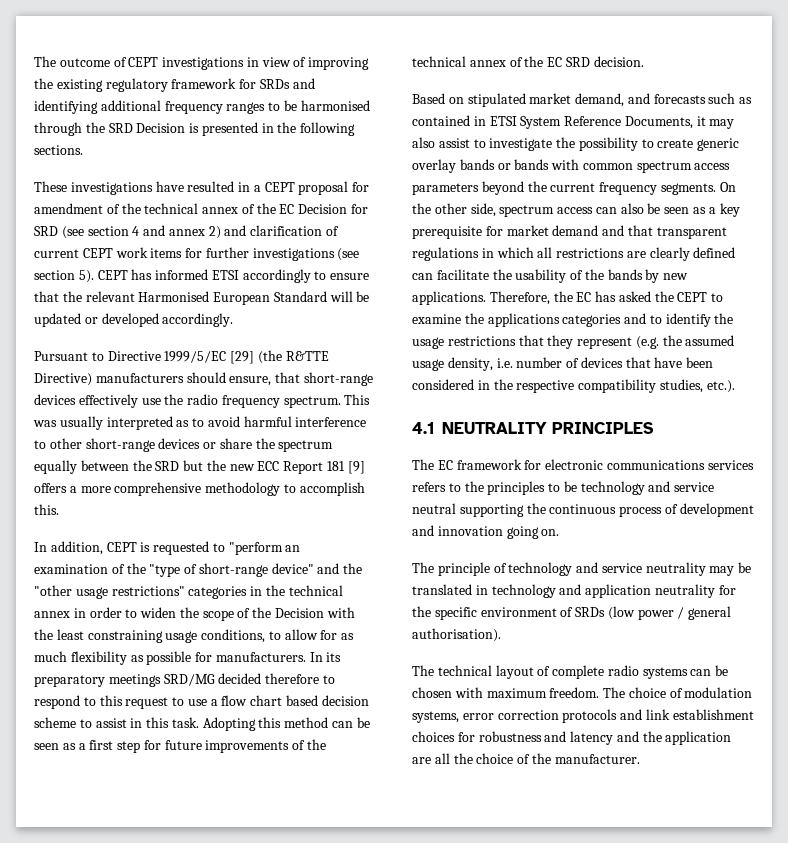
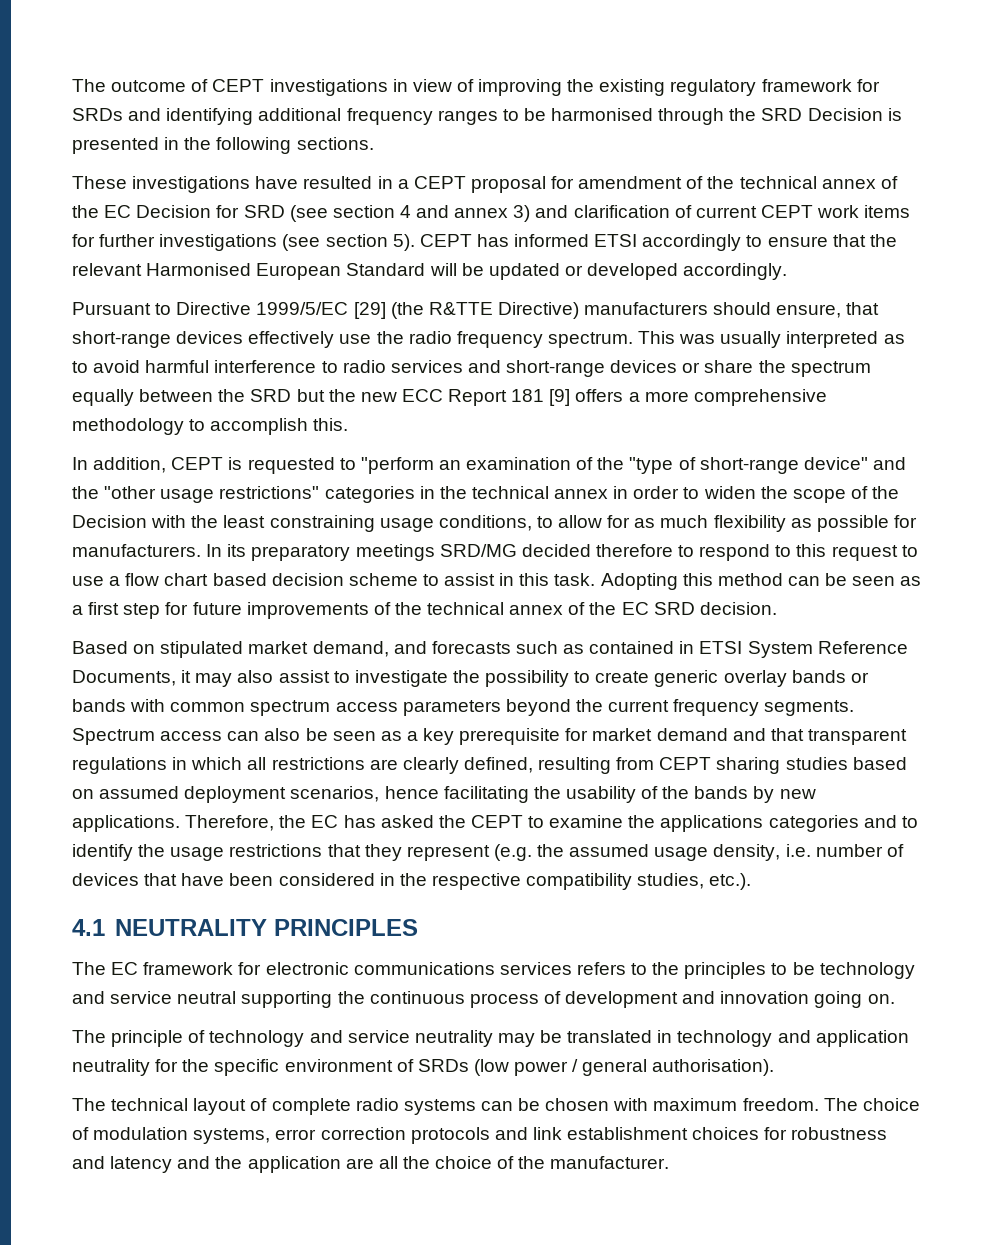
[208,226,221,239] 2) -> [513,205,531,222] 3)
[49,438,82,449] other -> [342,360,501,373] radio services and
[719,182,736,192] [412,203,555,217] On the other side, spectrum -> [72,728,155,745] Spectrum
[693,247,736,258] [412,269,489,280] defined can facilitate -> [463,757,907,774] [72,786,529,803] defined, resulting from CEPT sharing studies based on assumed deployment scenarios, hence facilitating

